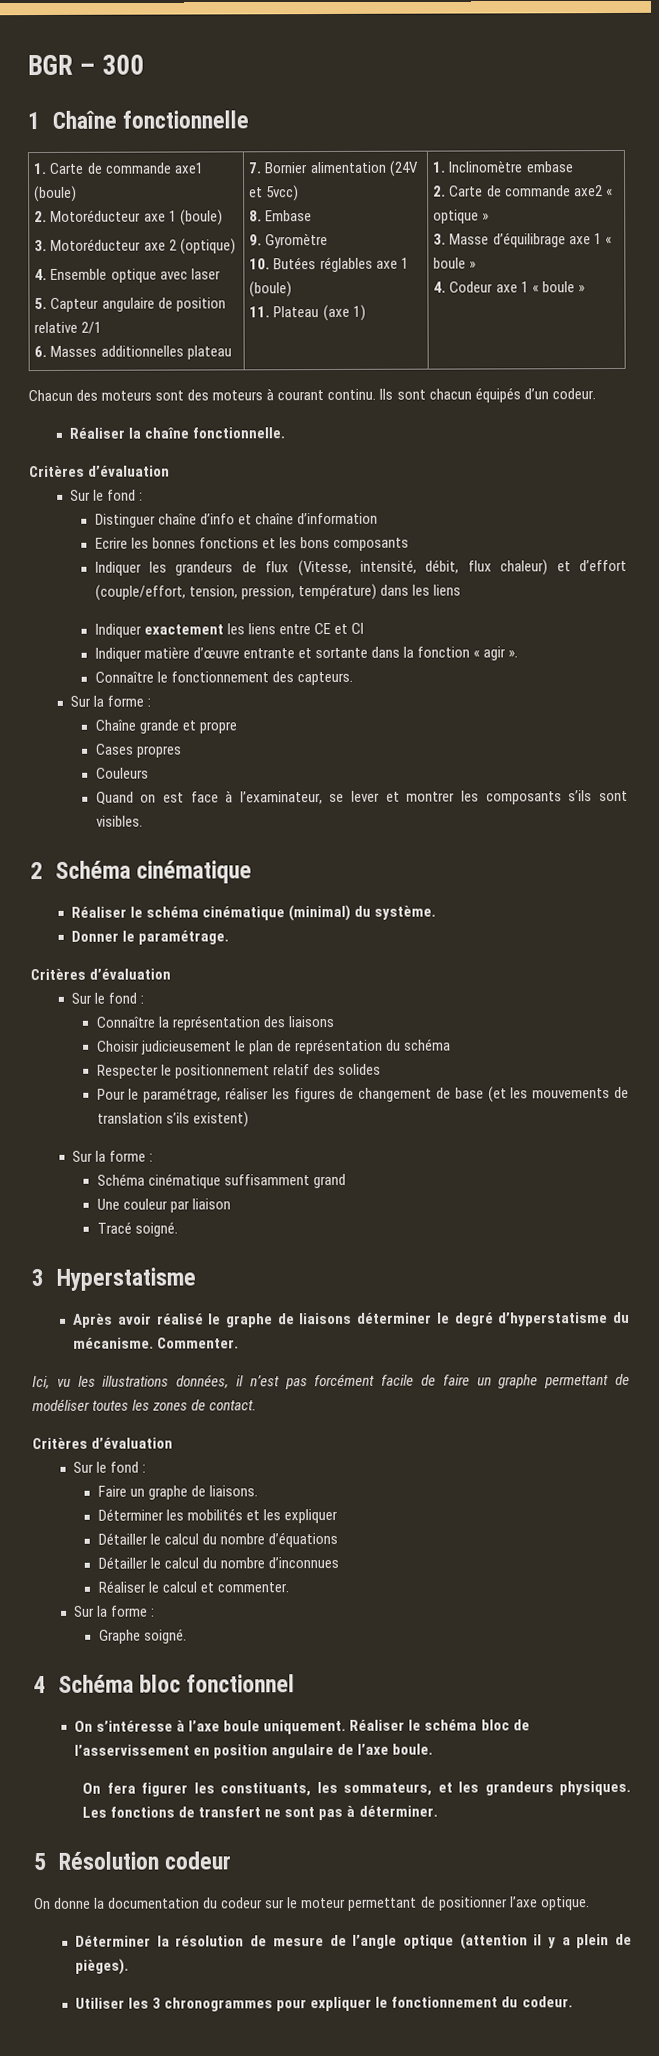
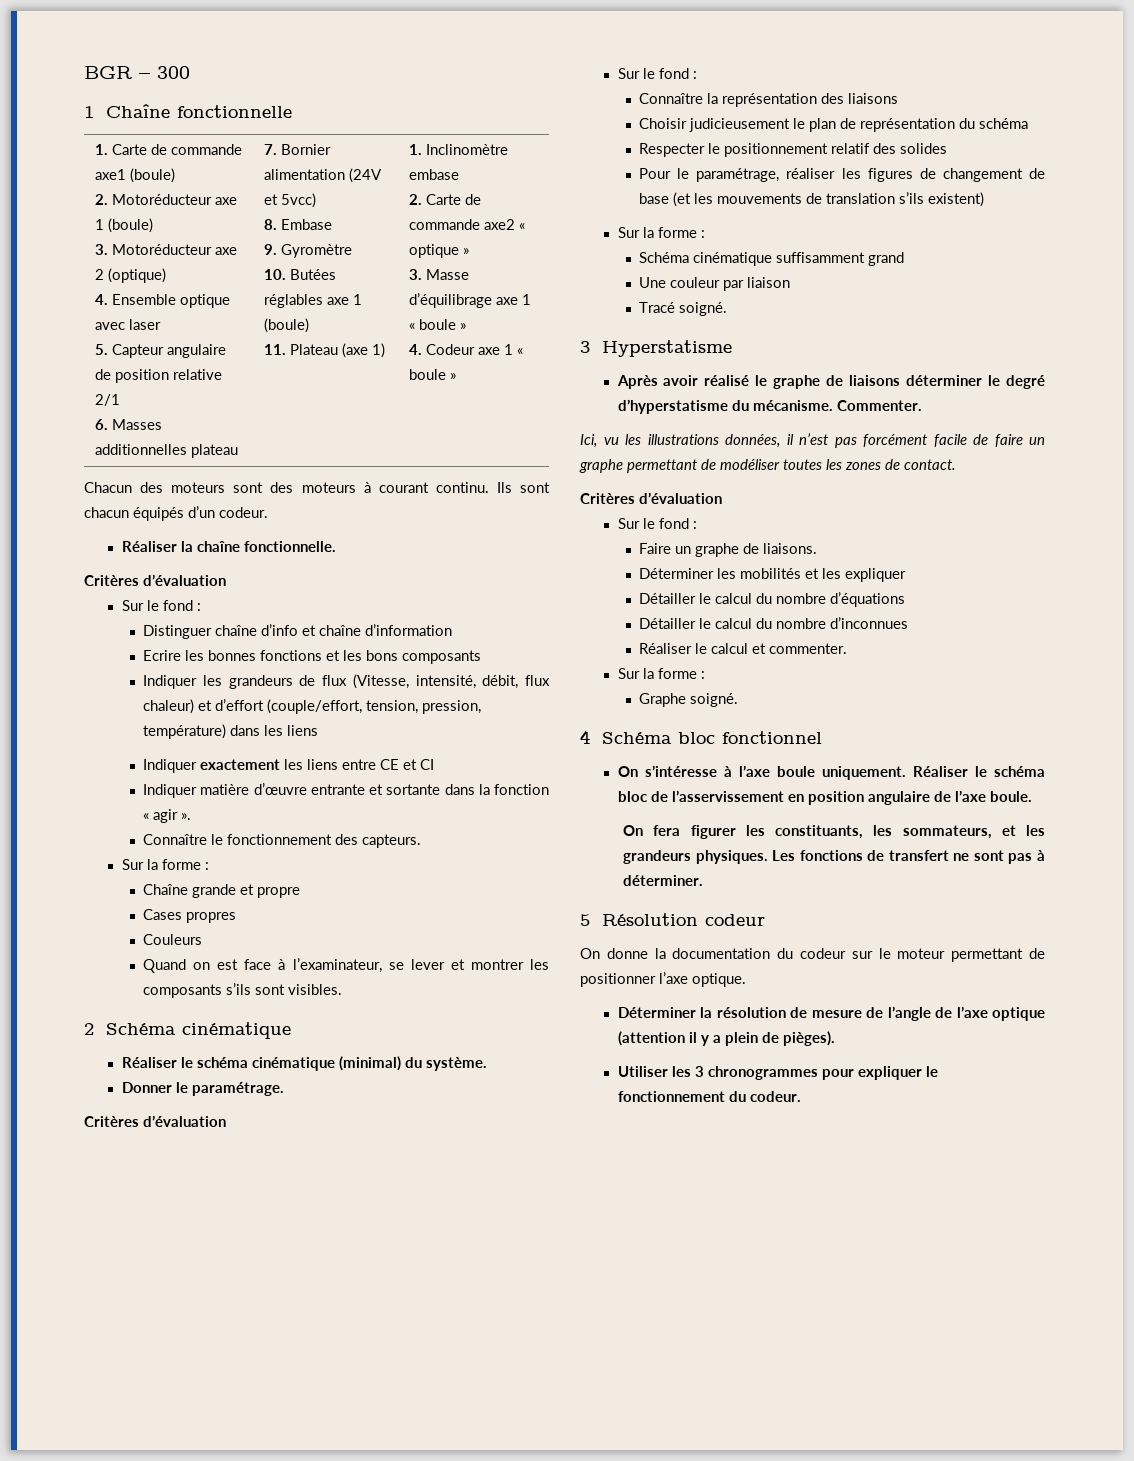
(398, 1941) none -> [934,1006,988,1018] de l’axe

